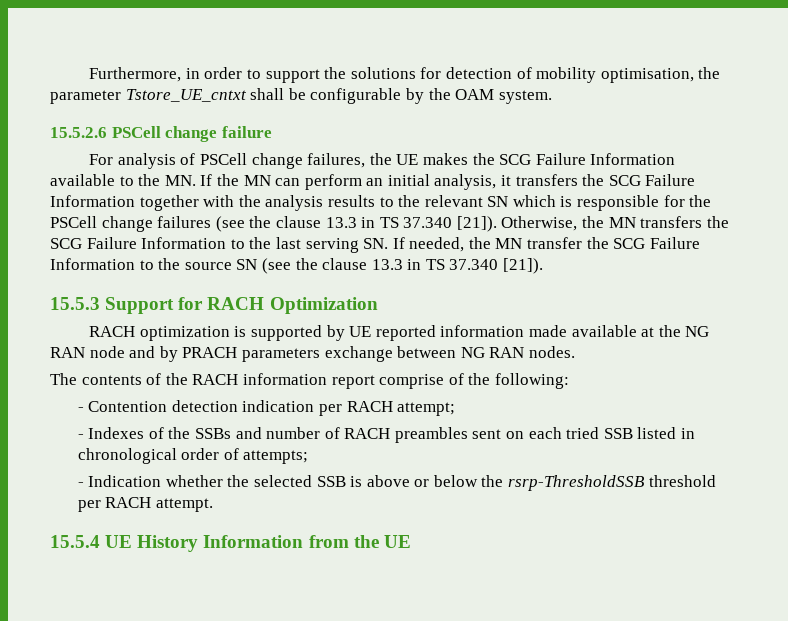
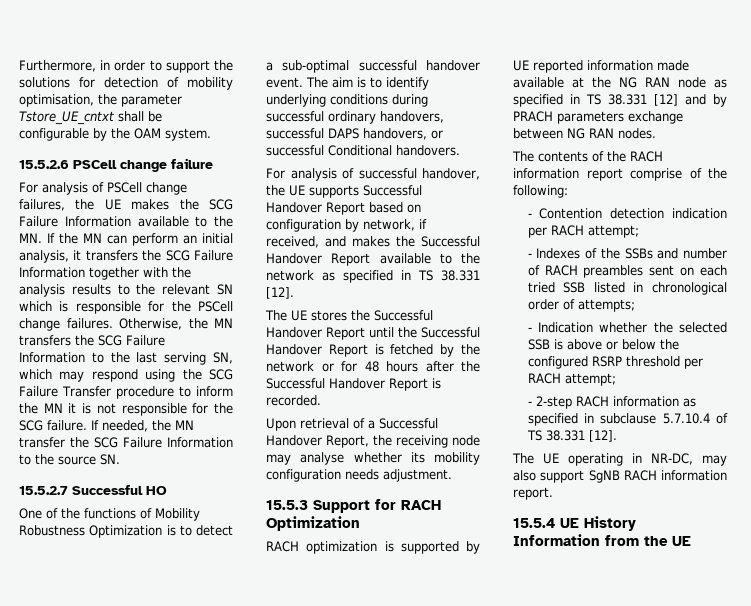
[157,216,497,232] failures (see the clause 13.3 in TS 37.340 [21]). -> [66,318,113,329] failures.
[363,238,389,249] SN. -> [213,352,233,364] [19,369,234,382] [19,386,233,399] [19,403,233,416] [19,420,87,431] SN, which may respond using the SCG Failure Transfer procedure to inform the MN it is not responsible for the SCG failure.
[236,258,544,274] SN (see the clause 13.3 in TS 37.340 [21]). -> [100,454,120,465] [19,485,167,495] [19,508,200,521] [19,525,233,538] [266,60,480,73] [266,77,429,90] [266,94,428,107] [266,111,444,124] [266,128,443,140] [266,145,460,156] [266,168,480,181] [266,185,422,198] [266,202,421,215] [266,219,427,232] [266,236,480,248] [266,253,480,266] [266,270,480,283] [266,287,294,299] [265,310,433,321] [266,327,480,340] [266,344,480,357] [266,361,480,372] [266,378,441,391] [266,395,321,406] [266,418,438,431] [266,435,480,448] [266,452,480,465] [266,469,452,482] SN. // 15.5.2.7 Successful HO // One of the functions of Mobility Robustness Optimization is to detect a sub-optimal successful handover event. The aim is to identify underlying conditions during successful ordinary handovers, successful DAPS handovers, or successful Conditional handovers. // For analysis of successful handover, the UE supports Successful Handover Report based on configuration by network, if received, and makes the Successful Handover Report available to the network as specified in TS 38.331 [12]. // The UE stores the Successful Handover Report until the Successful Handover Report is fetched by the network or for 48 hours after the Successful Handover Report is recorded. // Upon retrieval of a Successful Handover Report, the receiving node may analyse whether its mobility configuration needs adjustment.
(125, 352) none -> [714,79,727,88] [513,94,678,107] as specified in TS 38.331 [12]
[508,475,646,491] rsrp-ThresholdSSB -> [527,356,622,369] configured RSRP
[155,498,213,512] attempt. -> [564,373,616,386] [527,396,696,409] [527,413,728,426] [526,430,617,442] [512,453,727,466] [513,470,727,483] [513,487,553,500] attempt; // - 2-step RACH information as specified in subclause 5.7.10.4 of TS 38.331 [12]. // The UE operating in NR-DC, may also support SgNB RACH information report.

